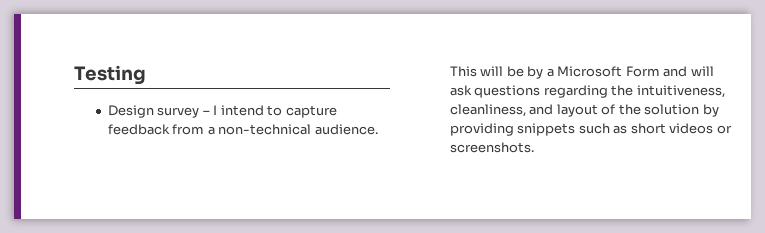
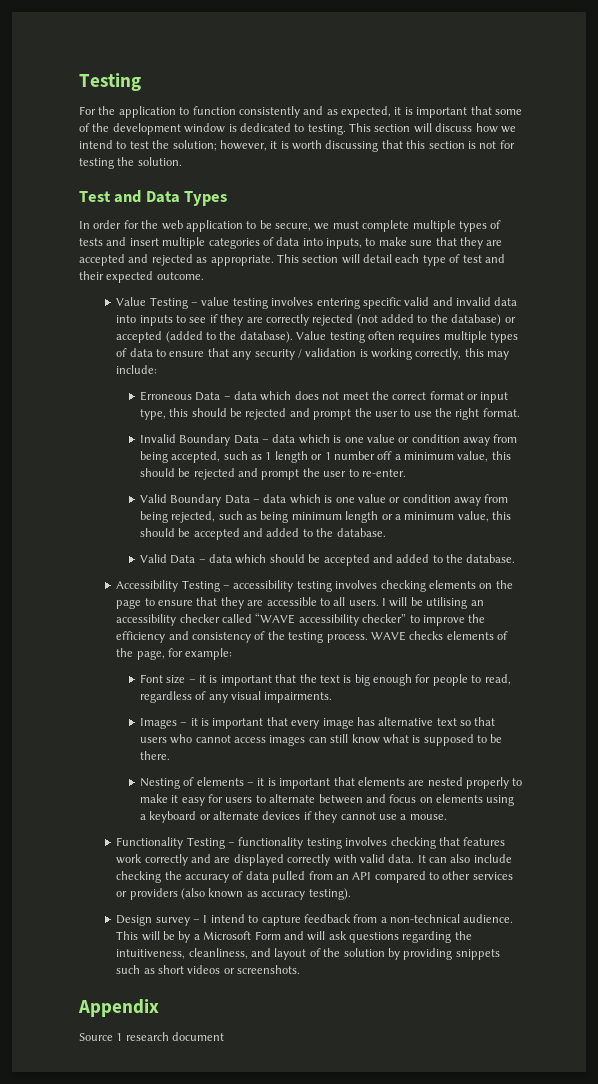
[74,65,146,85] Testing -> [79,73,141,91] [79,106,522,118] [79,123,516,135] [79,140,515,152] [79,157,182,169] [79,190,228,206] [79,220,502,232] [79,237,503,249] [79,254,505,266] [79,271,204,283] [116,297,518,309] [116,314,516,326] [116,331,519,343] [116,348,510,360] [116,365,158,374] [139,391,509,403] [139,408,520,420] [139,434,518,446] [139,451,511,463] [139,468,406,480] [139,494,509,506] [139,511,512,523] [139,528,386,540] [139,554,516,566] [116,580,513,592] [116,597,484,609] [116,613,486,626] [116,631,509,643] [116,648,233,660] [139,674,511,686] [139,691,333,703] [139,717,496,729] [139,734,503,746] [139,751,170,760] [139,777,523,789] [139,794,515,806] [139,811,447,823] [116,837,506,849] [116,854,512,866] [116,871,513,883] [116,888,351,900] Testing // For the application to function consistently and as expected, it is important that some of the development window is dedicated to testing. This section will discuss how we intend to test the solution; however, it is worth discussing that this section is not for testing the solution. // Test and Data Types // In order for the web application to be secure, we must complete multiple types of tests and insert multiple categories of data into inputs, to make sure that they are accepted and rejected as appropriate. This section will detail each type of test and their expected outcome. // Value Testing – value testing involves entering specific valid and invalid data into inputs to see if they are correctly rejected (not added to the database) or accepted (added to the database). Value testing often requires multiple types of data to ensure that any security / validation is working correctly, this may include: // Erroneous Data – data which does not meet the correct format or input type, this should be rejected and prompt the user to use the right format. // Invalid Boundary Data – data which is one value or condition away from being accepted, such as 1 length or 1 number off a minimum value, this should be rejected and prompt the user to re-enter. // Valid Boundary Data – data which is one value or condition away from being rejected, such as being minimum length or a minimum value, this should be accepted and added to the database. // Valid Data – data which should be accepted and added to the database. // Accessibility Testing – accessibility testing involves checking elements on the page to ensure that they are accessible to all users. I will be utilising an accessibility checker called “WAVE accessibility checker” to improve the efficiency and consistency of the testing process. WAVE checks elements of the page, for example: // Font size – it is important that the text is big enough for people to read, regardless of any visual impairments. // Images – it is important that every image has alternative text so that users who cannot access images can still know what is supposed to be there. // Nesting of elements – it is important that elements are nested properly to make it easy for users to alternate between and focus on elements using a keyboard or alternate devices if they cannot use a mouse. // Functionality Testing – functionality testing involves checking that features work correctly and are displayed correctly with valid data. It can also include checking the accuracy of data pulled from an API compared to other services or providers (also known as accuracy testing).
(534, 147) none -> [78,999,159,1017] [79,1032,225,1041] // Appendix // Source 1 research document

